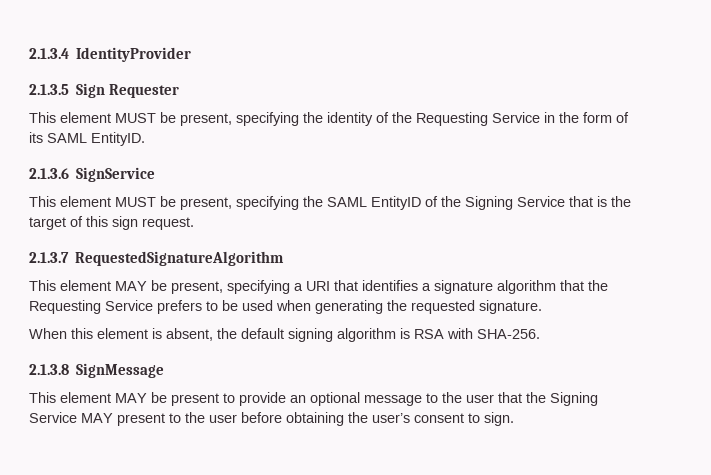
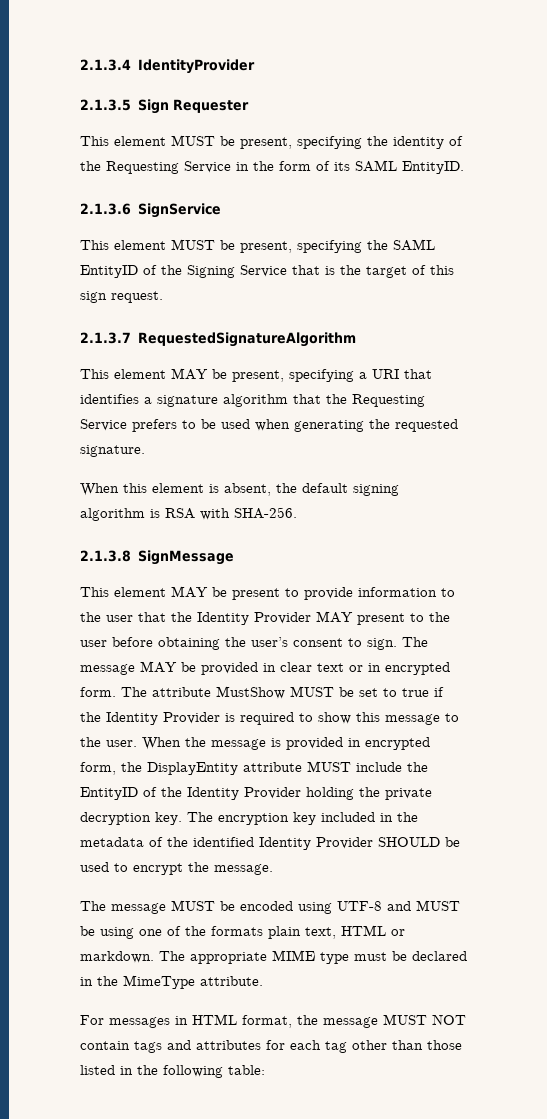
[290,392,422,406] an optional message -> [358,587,437,597] information
[550,392,598,406] [29,412,77,423] Signing Service -> [197,612,311,625] Identity Provider
(514, 419) none -> [402,637,428,647] [80,661,450,675] [80,686,444,699] [80,712,459,725] [80,737,430,750] [80,761,428,775] [80,787,432,800] [80,812,418,825] [80,837,460,850] [80,862,273,875] [80,900,460,914] [80,925,405,939] [80,950,467,964] [80,975,263,989] [80,1014,466,1028] [80,1040,462,1053] [80,1065,265,1078] The message MAY be provided in clear text or in encrypted form. The attribute MustShow MUST be set to true if the Identity Provider is required to show this message to the user. When the message is provided in encrypted form, the DisplayEntity attribute MUST include the EntityID of the Identity Provider holding the private decryption key. The encryption key included in the metadata of the identified Identity Provider SHOULD be used to encrypt the message. // The message MUST be encoded using UTF-8 and MUST be using one of the formats plain text, HTML or markdown. The appropriate MIME type must be declared in the MimeType attribute. // For messages in HTML format, the message MUST NOT contain tags and attributes for each tag other than those listed in the following table:

